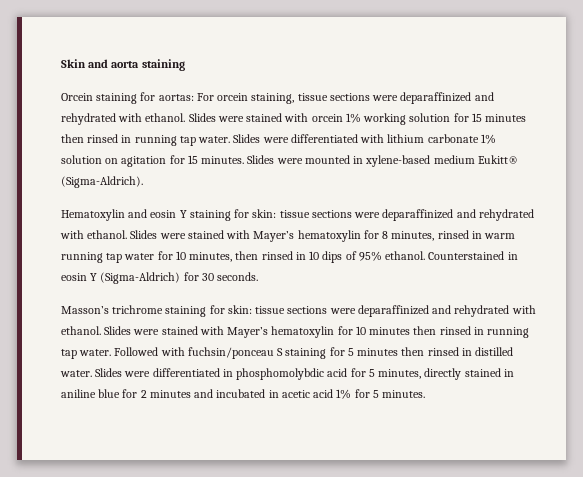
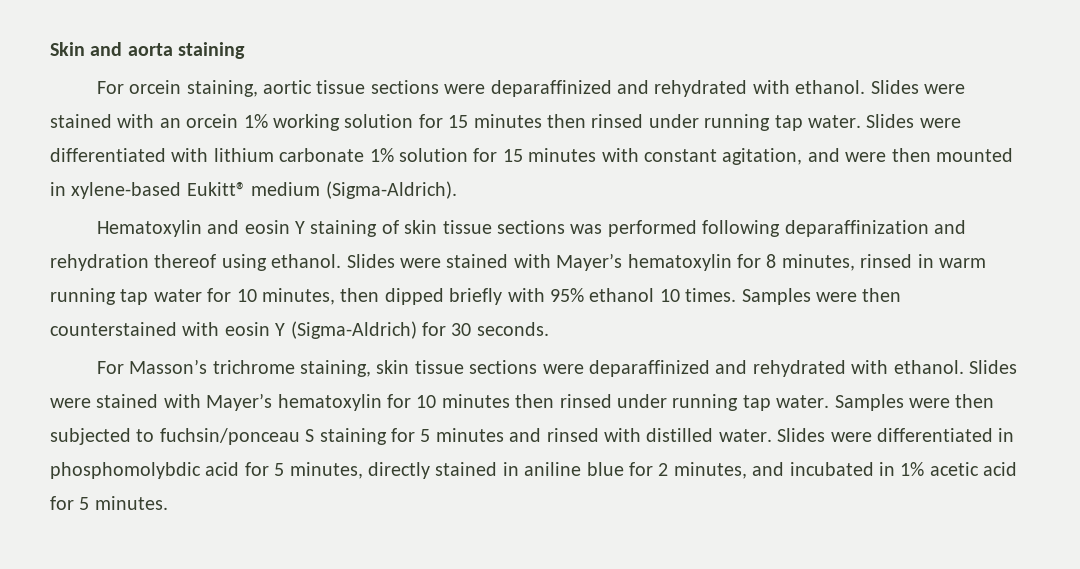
[61,92,194,104] Orcein staining for aortas: -> (246, 50) none
(295, 98) none -> [263,80,313,94] aortic
(309, 117) none -> [159,118,181,128] an
[121,135,132,143] in -> [648,114,699,128] under
[105,155,303,167] on agitation for 15 minutes. Slides were -> [473,148,931,165] for 15 minutes with constant agitation, and were then
[433,155,518,164] medium Eukitt® -> [186,182,321,196] Eukitt® medium
[234,209,534,221] [60,230,84,239] for skin: tissue sections were deparaffinized and rehydrated with -> [381,220,967,237] [50,254,267,271] of skin tissue sections was performed following deparaffinization and rehydration thereof using
[261,251,518,263] rinsed in 10 dips of 95% ethanol. Counterstained in -> [384,288,902,305] [50,322,220,336] dipped briefly with 95% ethanol 10 times. Samples were then counterstained with
(259, 276) none -> [96,361,124,374] For
[165,305,252,317] staining for skin: -> [300,360,410,377] staining, skin
[473,327,530,338] [61,347,185,359] in running tap water. Followed with -> [616,394,995,411] [50,428,155,445] under running tap water. Samples were then subjected to
[401,347,472,356] then rinsed in -> [509,428,641,442] and rinsed with
[149,390,191,398] minutes -> [673,462,747,479] minutes,
(279, 394) none -> [900,462,925,476] 1%
[336,389,352,399] 1% -> (1018, 469) none

